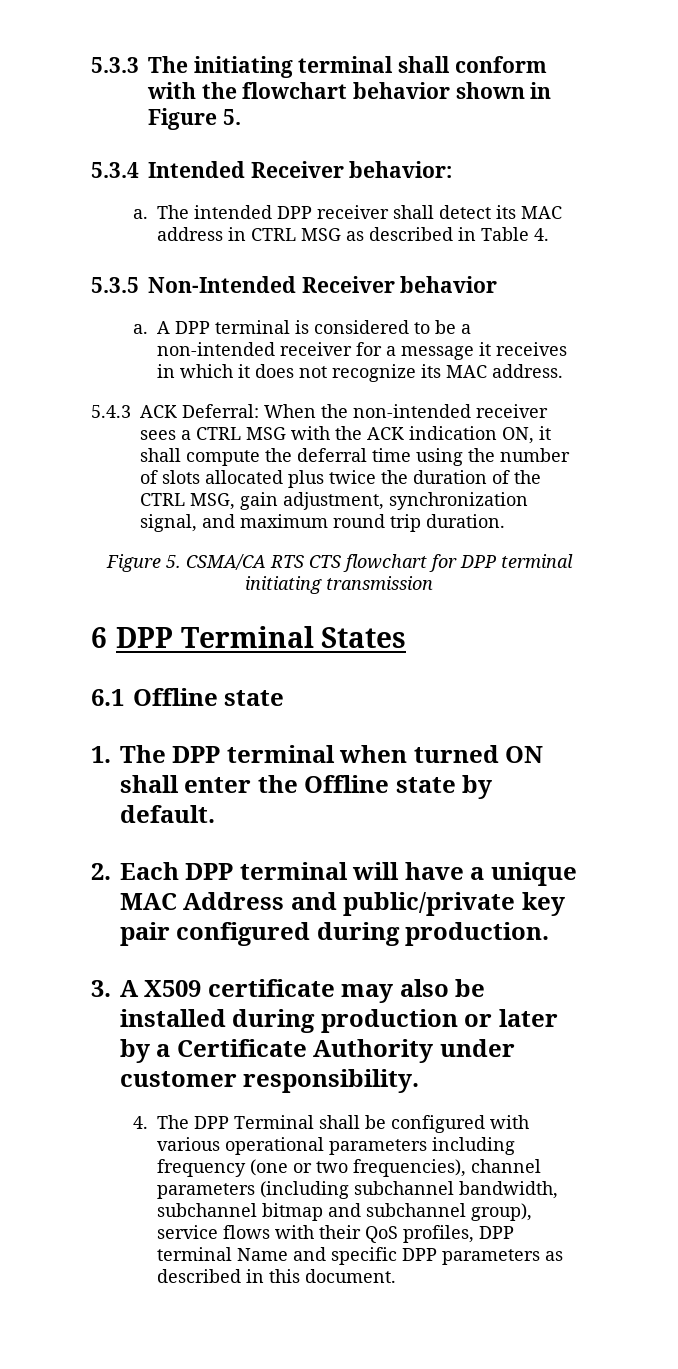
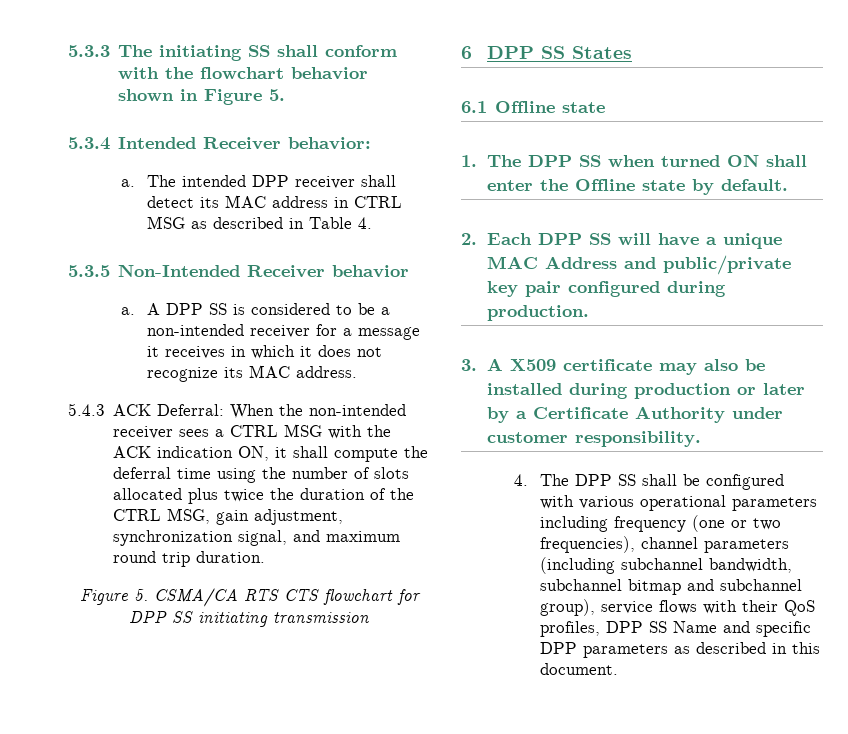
[298,56,394,73] terminal -> [248,45,271,57] SS
[215,320,291,334] terminal -> [209,303,228,315] SS
[500,554,573,568] terminal -> [172,611,193,623] SS
[180,626,314,648] Terminal -> [541,46,566,59] SS
[226,745,335,763] terminal -> [579,155,602,167] SS
[239,862,348,880] terminal -> [589,233,612,245] SS
[234,1115,315,1129] Terminal -> [618,474,637,486] SS
[157,1247,233,1261] terminal -> [649,621,668,633] SS

